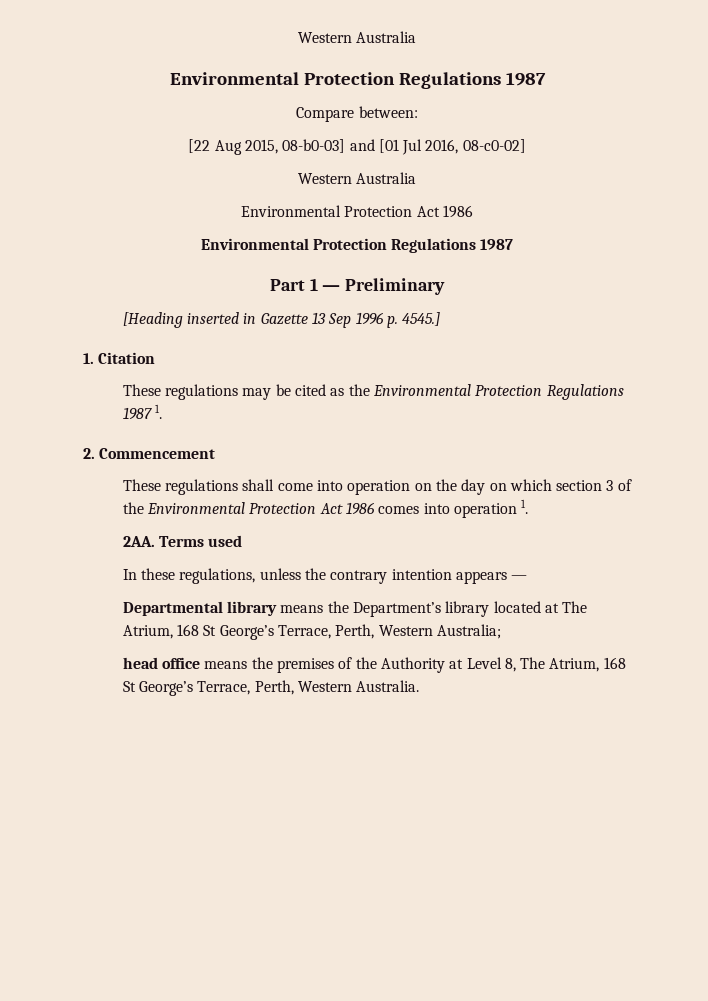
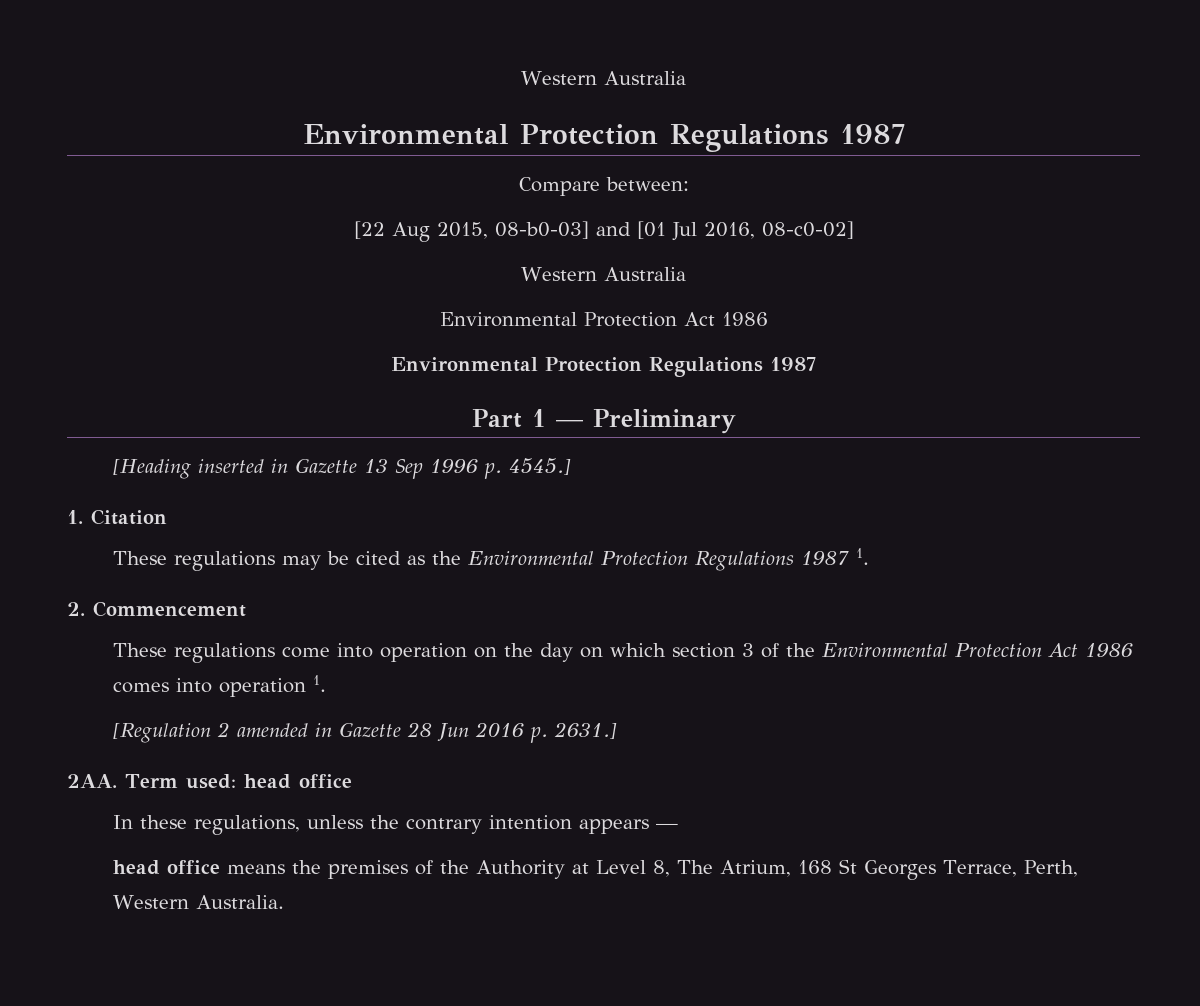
[242,479,275,491] shall -> (275, 653) none
[122,535,243,547] 2AA. Terms used -> [112,722,617,743] [67,774,352,789] [Regulation 2 amended in Gazette 28 Jun 2016 p. 2631.] // 2AA. Term used: head office
[122,601,588,617] [122,624,501,640] // Departmental library means the Department’s library located at The Atrium, 168 St George’s Terrace, Perth, Western Australia; -> (678, 826) none
[138,681,193,696] George’s -> [863,860,936,880] Georges

